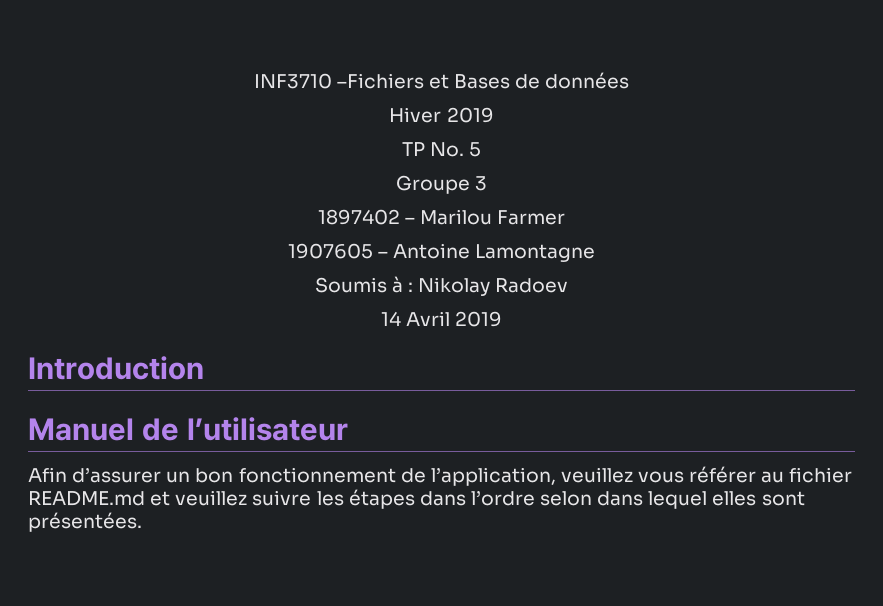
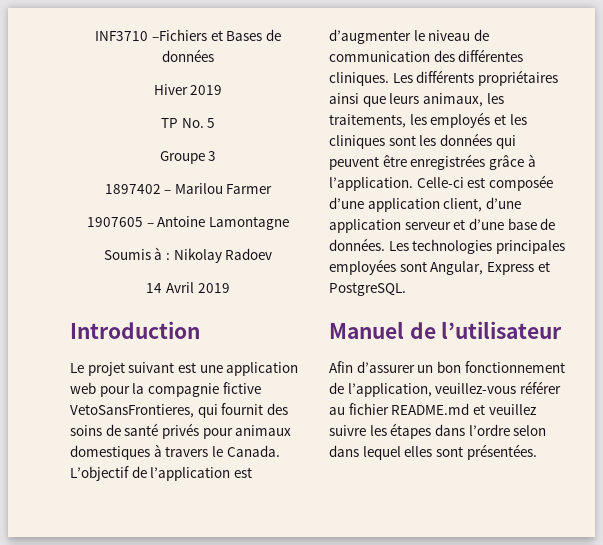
(204, 368) none -> [70,362,299,376] [70,382,261,397] [70,403,288,418] [70,423,292,439] [70,444,280,460] [70,466,252,481] [329,29,489,44] [329,49,524,62] [329,70,558,86] [329,93,504,107] [329,112,527,128] [329,133,516,149] [329,154,536,170] [329,175,553,191] [329,197,521,212] [329,218,556,233] [329,238,565,254] [329,259,550,275] [329,282,406,296] // Le projet suivant est une application web pour la compagnie fictive VetoSansFrontieres, qui fournit des soins de santé privés pour animaux domestiques à travers le Canada. L’objectif de l’application est d’augmenter le niveau de communication des différentes cliniques. Les différents propriétaires ainsi que leurs animaux, les traitements, les employés et les cliniques sont les données qui peuvent être enregistrées grâce à l’application. Celle-ci est composée d’une application client, d’une application serveur et d’une base de données. Les technologies principales employées sont Angular, Express et PostgreSQL.
[560,467,685,483] veuillez vous -> [435,383,517,394] veuillez-vous

